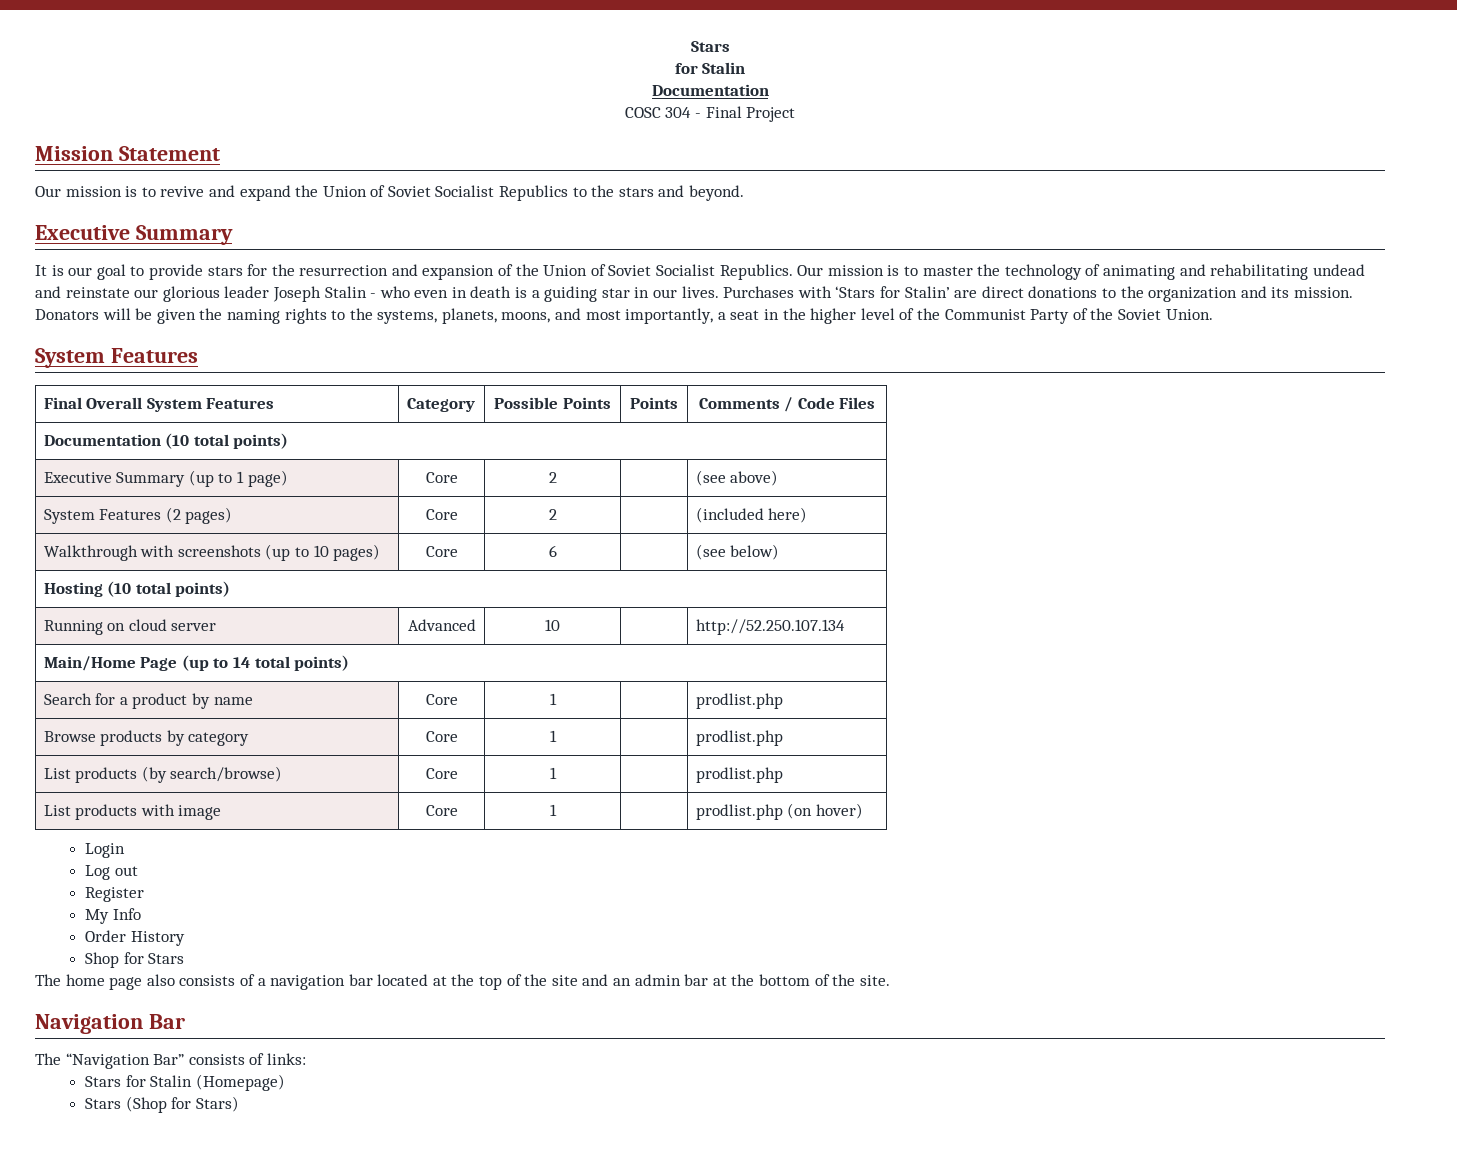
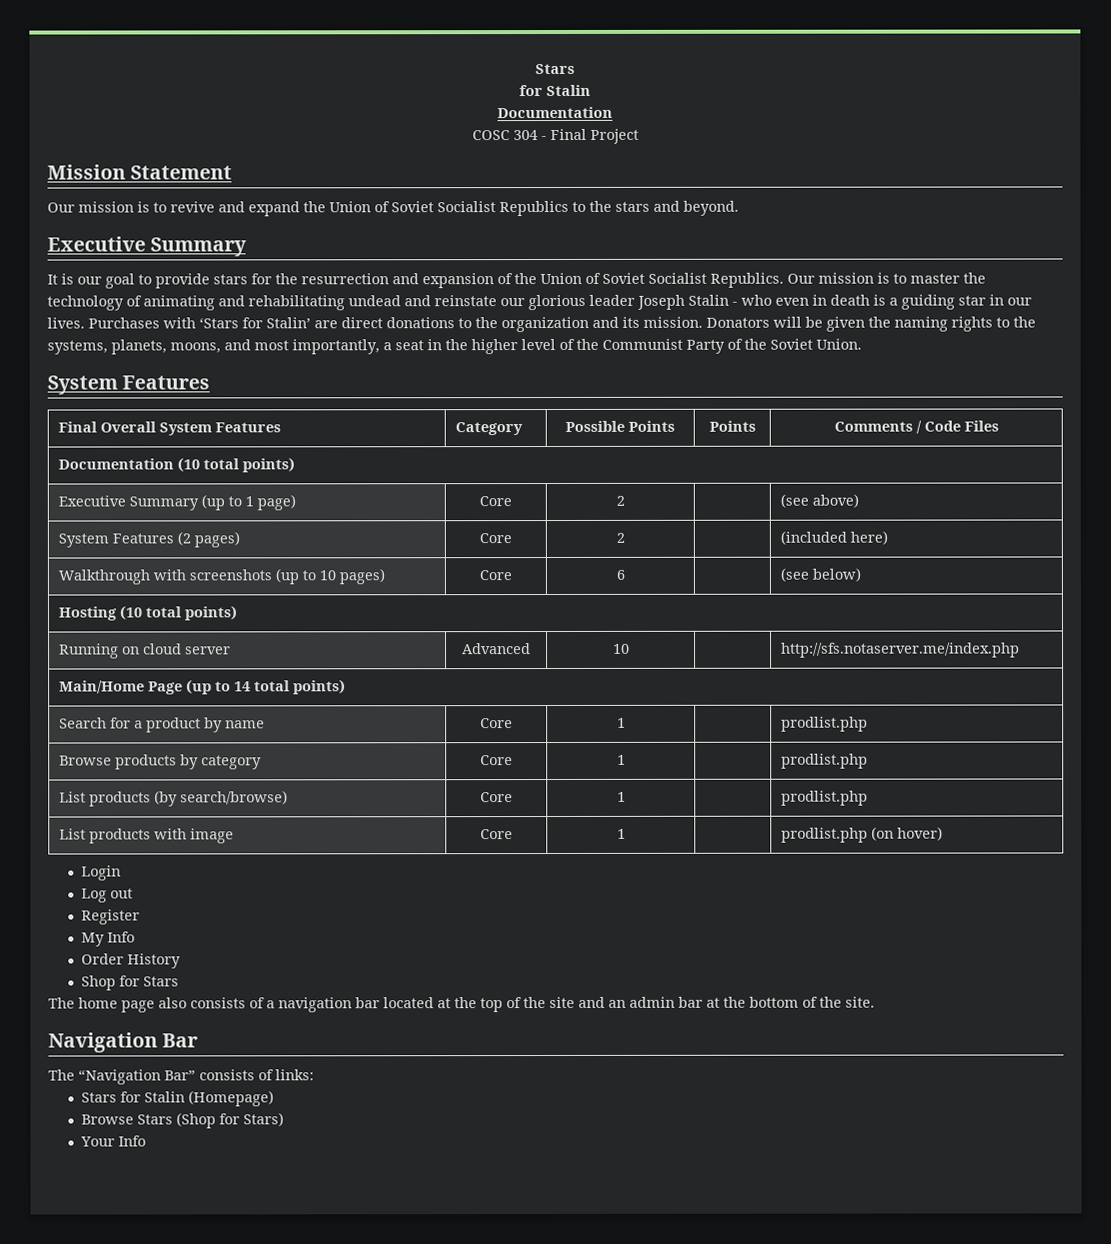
[695,619,845,635] http://52.250.107.134 -> [780,642,1020,658] http://sfs.notaserver.me/index.php
(285, 1082) none -> [81,1114,135,1125] Browse
(239, 1104) none -> [80,1135,147,1147] // Your Info

